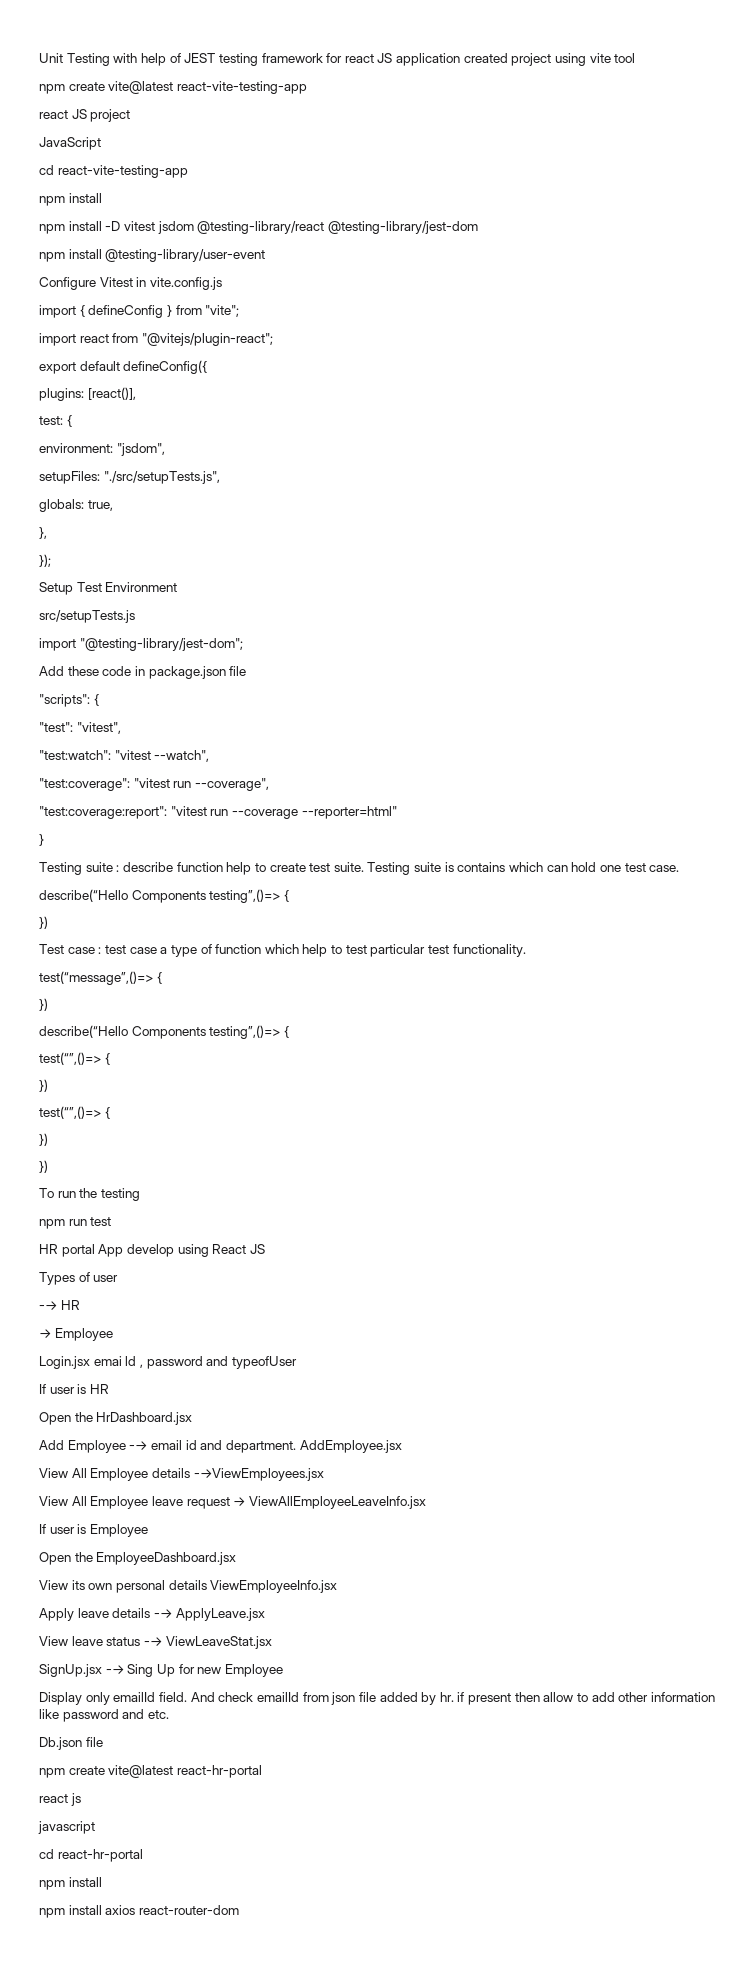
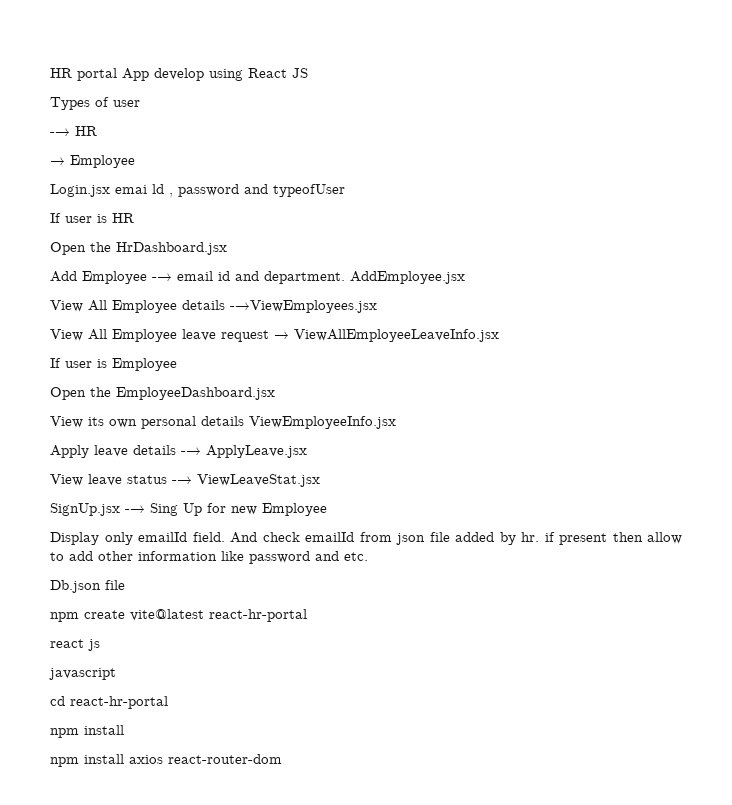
[39,53,636,66] [39,81,307,94] [39,109,131,122] [39,137,101,150] [39,165,188,178] [39,193,102,206] [39,221,478,234] [39,249,266,262] [39,277,222,290] [39,305,240,318] [39,333,273,346] [39,360,208,374] [39,387,136,401] [39,415,72,427] [39,443,165,456] [39,471,220,484] [39,499,113,512] [39,527,47,539] [39,554,51,567] [39,582,178,595] [39,610,135,623] [39,638,243,651] [39,666,247,679] [39,694,99,707] [39,722,121,734] [39,750,210,762] [39,778,269,791] [39,806,397,819] [39,834,44,846] [39,862,680,875] [39,889,289,903] [39,916,48,929] [39,944,526,957] [39,971,162,985] [39,998,48,1011] [39,1025,289,1039] [39,1052,110,1065] [39,1079,48,1092] [39,1106,110,1119] [39,1133,48,1146] [39,1160,48,1173] [39,1188,140,1201] [39,1217,112,1229] Unit Testing with help of JEST testing framework for react JS application created project using vite tool // npm create vite@latest react-vite-testing-app // react JS project // JavaScript // cd react-vite-testing-app // npm install // npm install -D vitest jsdom @testing-library/react @testing-library/jest-dom // npm install @testing-library/user-event // Configure Vitest in vite.config.js // import { defineConfig } from "vite"; // import react from "@vitejs/plugin-react"; // export default defineConfig({ // plugins: [react()], // test: { // environment: "jsdom", // setupFiles: "./src/setupTests.js", // globals: true, // }, // }); // Setup Test Environment // src/setupTests.js // import "@testing-library/jest-dom"; // Add these code in package.json file // "scripts": { // "test": "vitest", // "test:watch": "vitest --watch", // "test:coverage": "vitest run --coverage", // "test:coverage:report": "vitest run --coverage --reporter=html" // } // Testing suite : describe function help to create test suite. Testing suite is contains which can hold one test case. // describe(“Hello Components testing”,()=> { // }) // Test case : test case a type of function which help to test particular test functionality. // test(“message”,()=> { // }) // describe(“Hello Components testing”,()=> { // test(“”,()=> { // }) // test(“”,()=> { // }) // }) // To run the testing // npm run test // -> (50, 73) none

